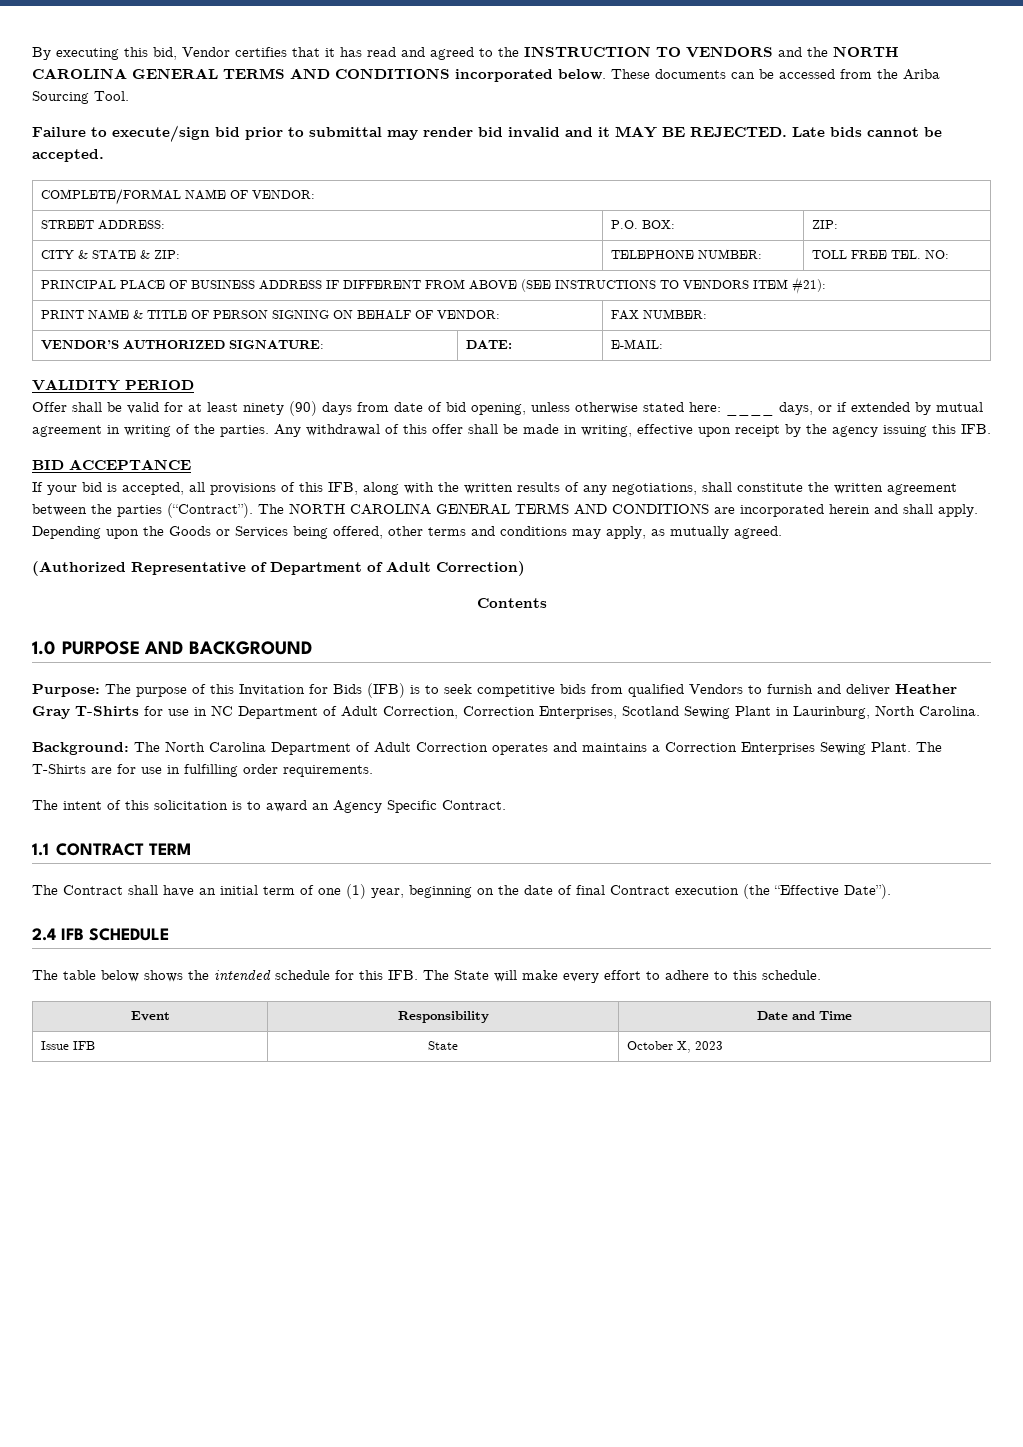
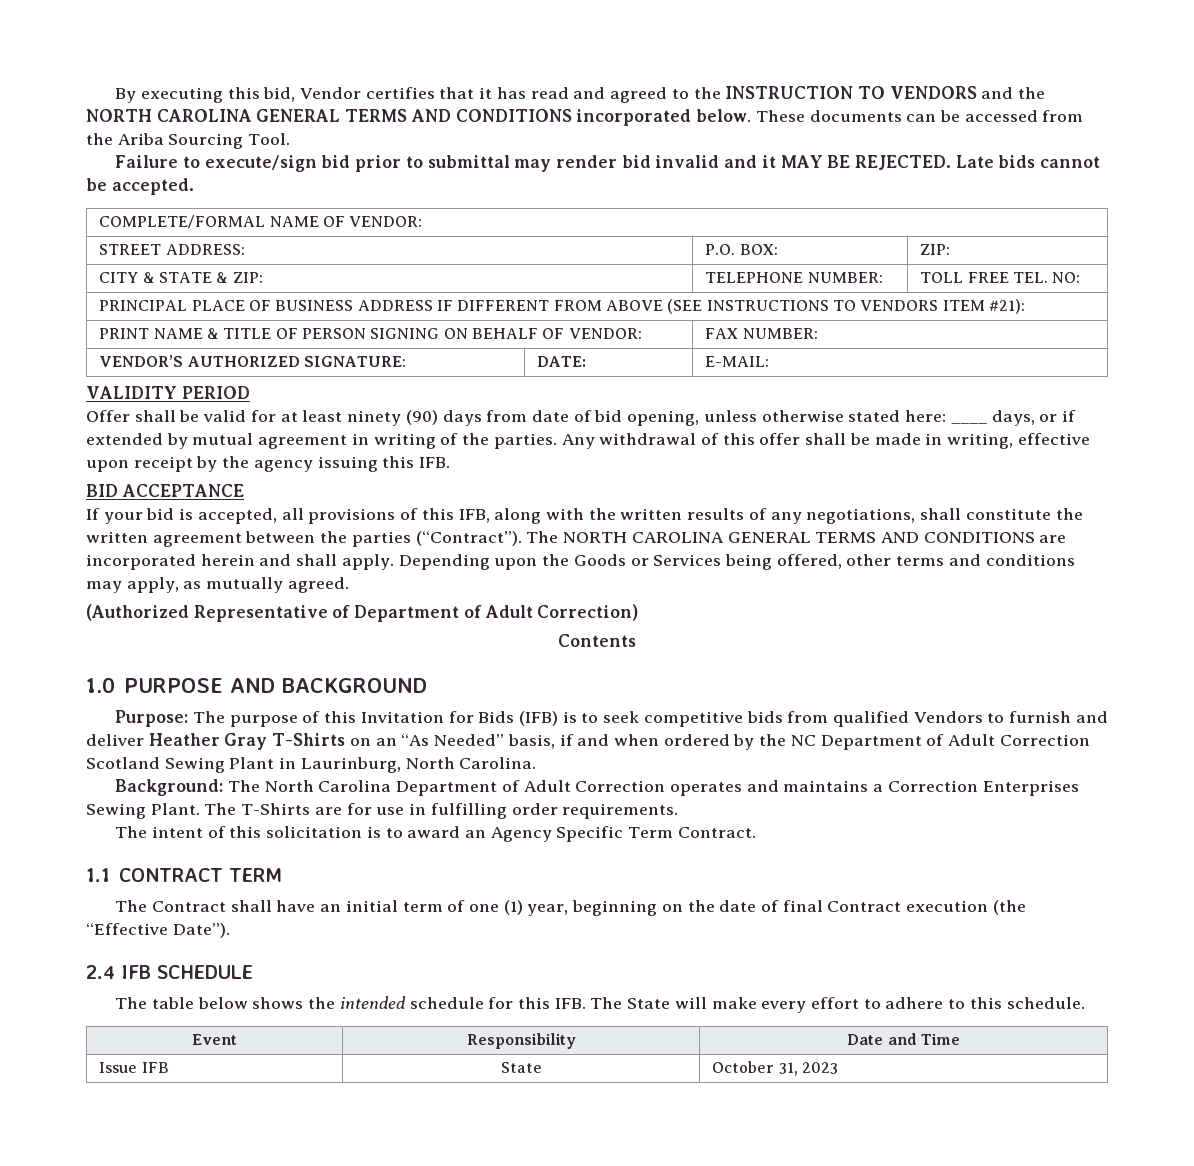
[144,706,207,716] for use in -> [349,734,787,750] on an “As Needed” basis, if and when ordered by the
[383,706,617,719] Correction, Correction Enterprises, -> [999,734,1090,746] Correction
(437, 806) none -> [628,827,674,838] Term
[676,1041,691,1053] X, -> [778,1062,798,1076] 31,

